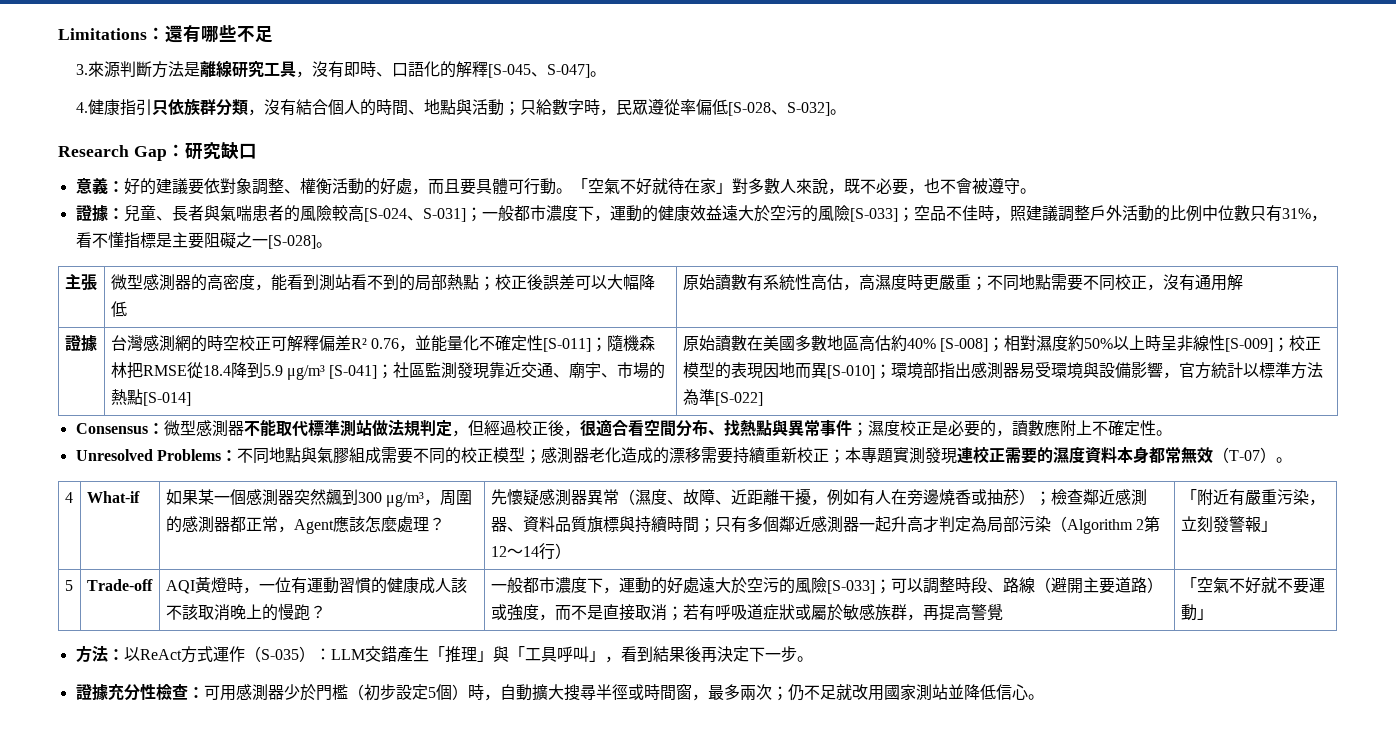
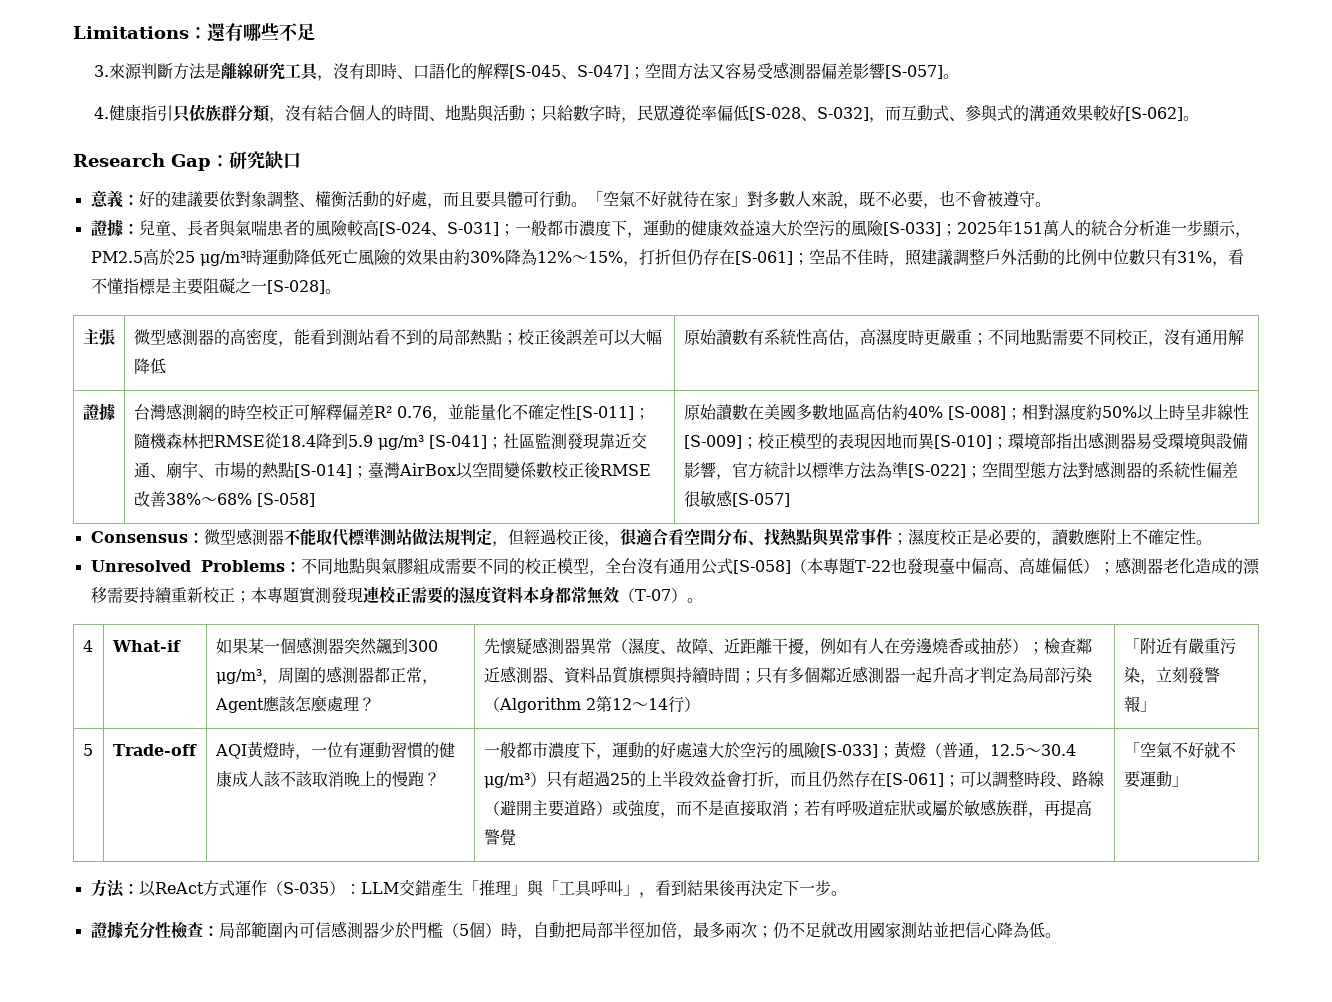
(591, 71) none -> [628,62,943,80] ；空間方法又容易受感測器偏差影響[S-057]
(831, 109) none -> [868,105,1183,123] ，而互動式、參與式的溝通效果較好[S-062]
(914, 214) none -> [956,219,1251,238] [90,248,809,267] 2025年151萬人的統合分析進一步顯示，PM2.5高於25 μg/m³時運動降低死亡風險的效果由約30%降為12%～15%，打折但仍存在[S-061]；
(191, 399) none -> [351,462,651,479] [133,491,315,507] ；臺灣AirBox以空間變係數校正後RMSE改善38%～68% [S-058]
(763, 399) none -> [965,461,1238,479] [683,490,790,507] ；空間型態方法對感測器的系統性偏差很敏感[S-057]
(525, 455) none -> [589,557,1099,576] ，全台沒有通用公式[S-058]（本專題T-22也發現臺中偏高、高雄偏低）
(891, 586) none -> [893,741,1076,760] [483,770,960,789] 黃燈（普通，12.5～30.4 μg/m³）只有超過25的上半段效益會打折，而且仍然存在[S-061]；
[203,685,236,701] 可用 -> [218,922,331,938] 局部範圍內可信
[363,684,428,701] 初步設定 -> (459, 930) none
[531,684,692,701] 擴大搜尋半徑或時間窗 -> [564,922,677,938] 把局部半徑加倍
[963,684,1028,700] 降低信心 -> [948,922,1045,938] 把信心降為低

